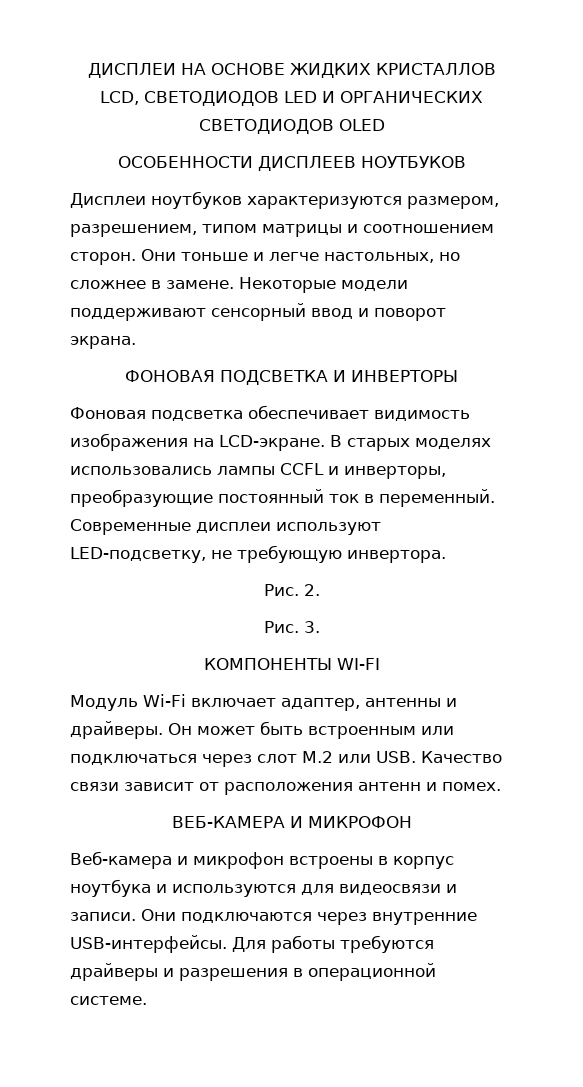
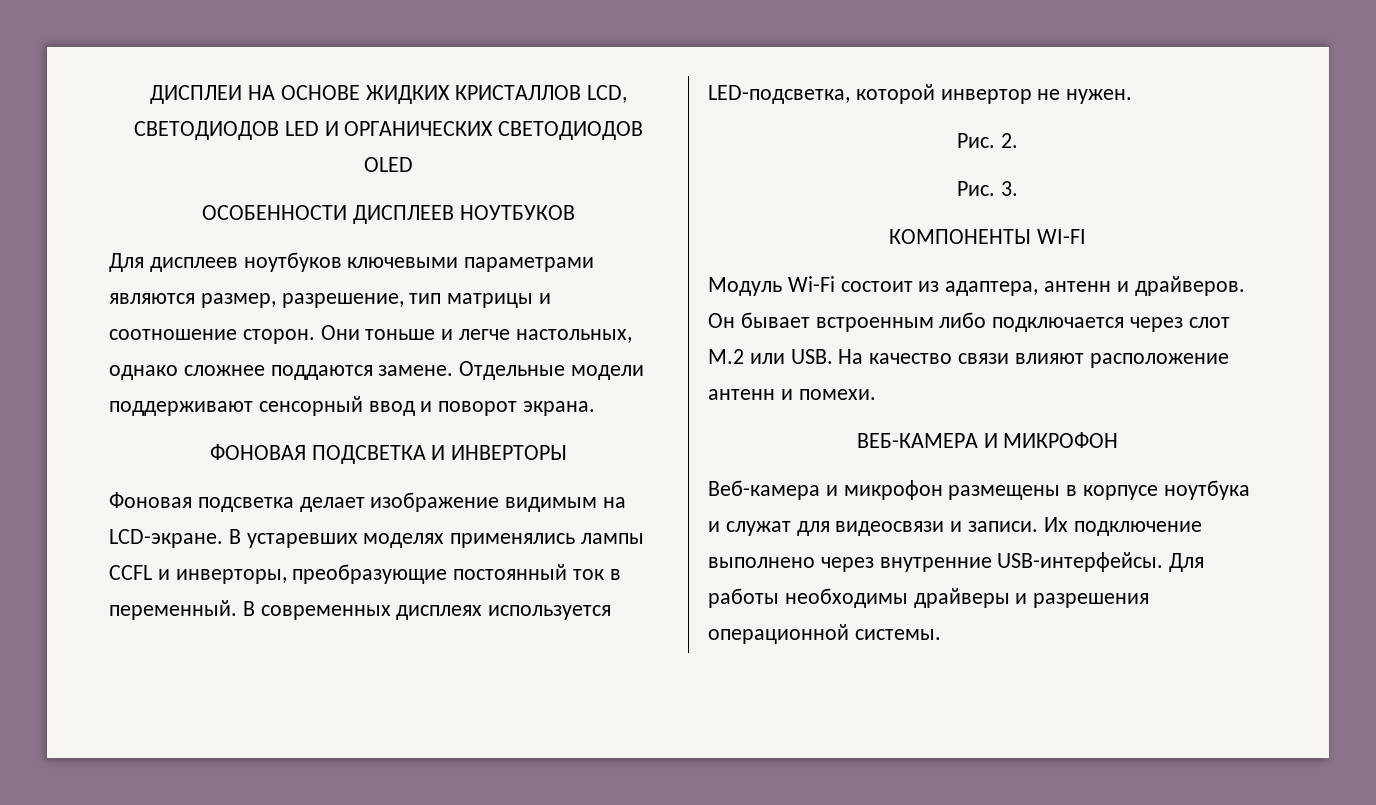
[70,191,499,209] [70,224,257,237] Дисплеи ноутбуков характеризуются размером, разрешением, типом -> [109,252,595,272] [109,293,442,308] Для дисплеев ноутбуков ключевыми параметрами являются размер, разрешение, тип
[363,224,494,233] соотношением -> [109,329,237,340] соотношение
[439,252,460,261] [70,277,336,293] но сложнее в замене. Некоторые -> [109,361,566,380] однако сложнее поддаются замене. Отдельные
[248,405,470,421] [70,433,491,451] [70,466,212,475] обеспечивает видимость изображения на LCD-экране. В старых моделях использовались -> [299,492,627,512] [109,529,576,548] делает изображение видимым на LCD-экране. В устаревших моделях применялись
[70,519,381,535] [70,545,446,563] Современные дисплеи используют LED-подсветку, не требующую инвертора. -> [242,601,612,620] [708,84,1133,104] В современных дисплеях используется LED-подсветка, которой инвертор не нужен.
[190,698,457,711] [70,721,454,739] [70,754,197,765] включает адаптер, антенны и драйверы. Он может быть встроенным или подключаться -> [840,276,1245,296] [708,312,1125,332] состоит из адаптера, антенн и драйверов. Он бывает встроенным либо подключается
[421,751,502,763] [70,782,501,795] Качество связи зависит от расположения антенн и помех. -> [838,349,1229,368] [708,389,876,400] На качество связи влияют расположение антенн и помехи.
[289,856,454,869] встроены в корпус -> [948,485,1159,500] размещены в корпусе
[172,884,296,897] используются -> [725,521,791,536] служат
[141,909,312,923] Они подключаются -> [1043,517,1202,536] [708,557,815,568] Их подключение выполнено
[340,935,434,953] требуются -> [784,588,908,608] необходимы
[293,963,436,981] [70,996,147,1005] в операционной системе. -> [708,624,941,644] операционной системы.

